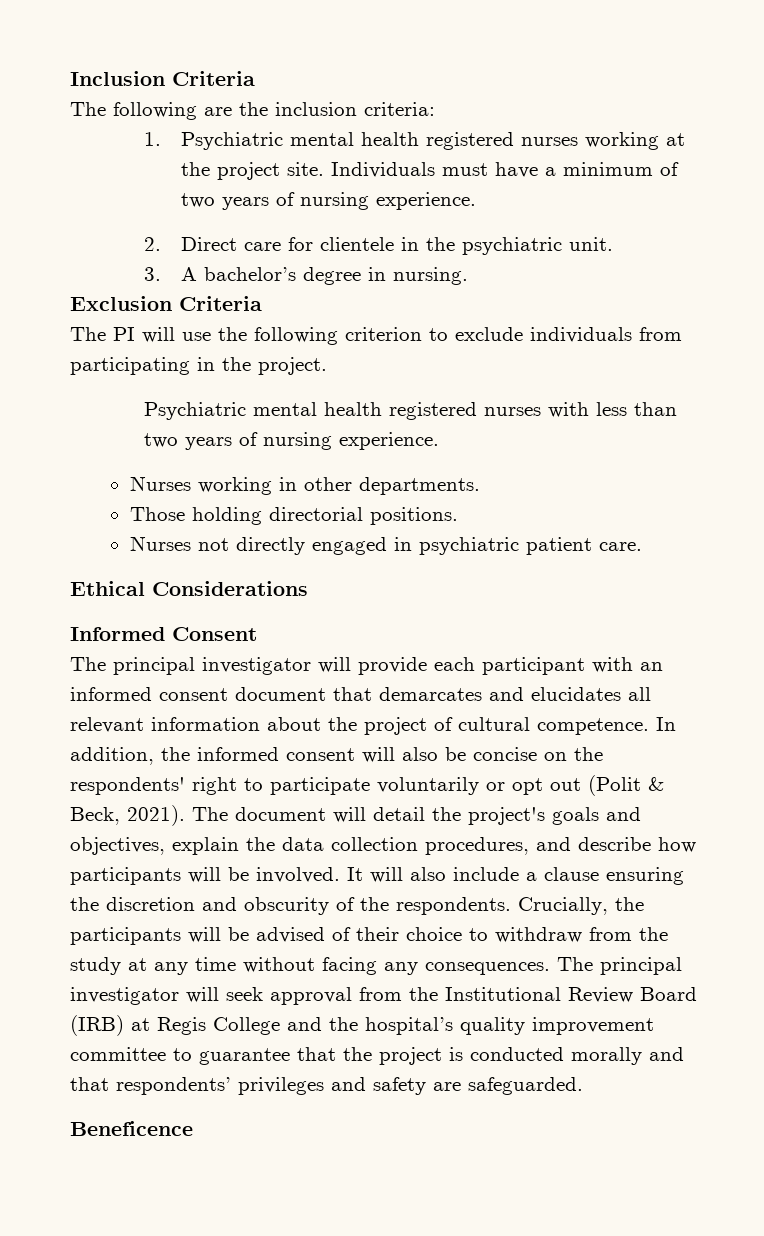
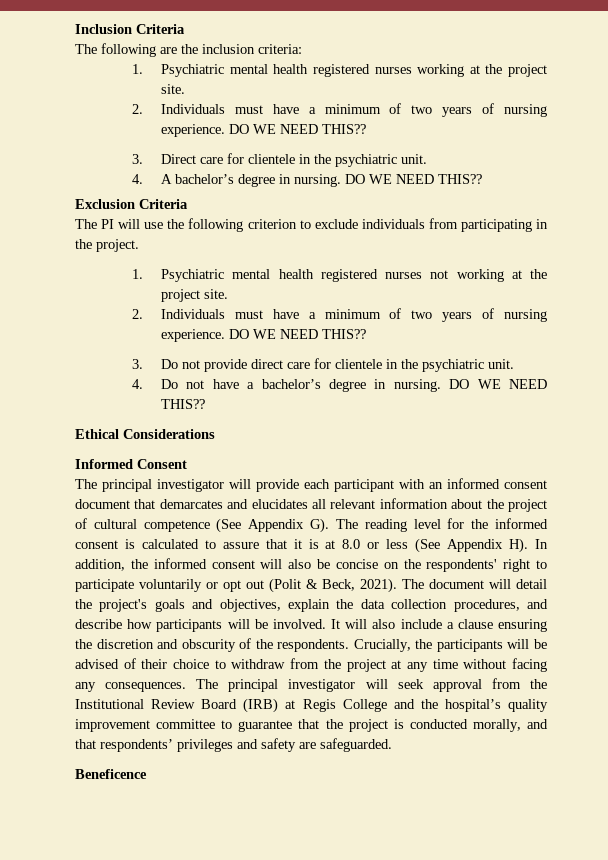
(325, 169) none -> [132,104,144,114] // 2.
[144,237,162,251] // 2. -> [229,124,367,134] [132,154,144,164] DO WE NEED THIS?? // 3.
[144,267,162,281] 3. -> [132,174,144,184] 4.
(469, 276) none -> [345,174,483,184] DO WE NEED THIS??
[144,402,678,420] [144,432,440,450] [129,476,480,495] [129,507,458,525] [129,536,642,555] Psychiatric mental health registered nurses with less than two years of nursing experience. // Nurses working in other departments. // Those holding directorial positions. // Nurses not directly engaged in psychiatric patient care. -> [132,269,547,282] [161,289,229,302] [132,308,548,322] [161,329,367,342] [132,358,515,372] [132,379,547,392] [161,399,206,409] 1. Psychiatric mental health registered nurses not working at the project site. // 2. Individuals must have a minimum of two years of nursing experience. DO WE NEED THIS?? // 3. Do not provide direct care for clientele in the psychiatric unit. // 4. Do not have a bachelor’s degree in nursing. DO WE NEED THIS??
[537,718,649,735] competence. -> [143,518,548,533] [75,538,529,553] competence (See Appendix G). The reading level for the informed consent is calculated to assure that it is at 8.0 or less (See Appendix H).
[70,957,121,975] study -> [346,659,386,672] project
[571,1047,642,1065] morally -> [472,719,521,732] morally,

